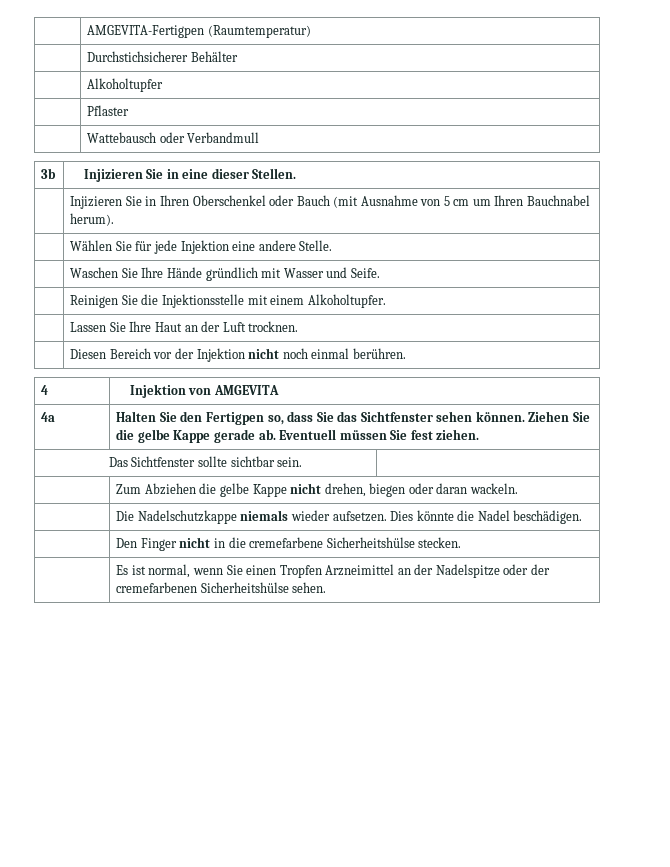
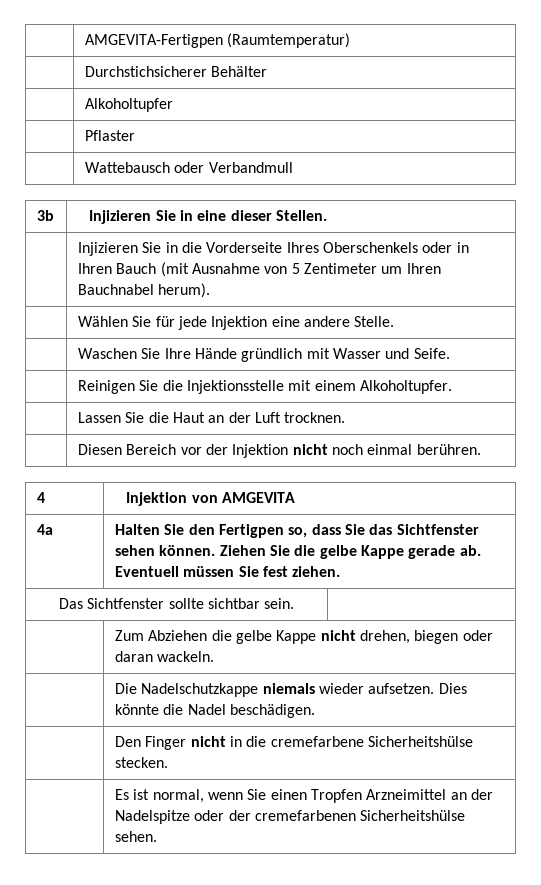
[159,195,295,206] Ihren Oberschenkel oder -> [181,242,469,253] [77,263,112,274] die Vorderseite Ihres Oberschenkels oder in Ihren
[453,199,470,206] cm -> [303,263,377,274] Zentimeter
[129,321,152,332] Ihre -> [148,412,169,423] die

